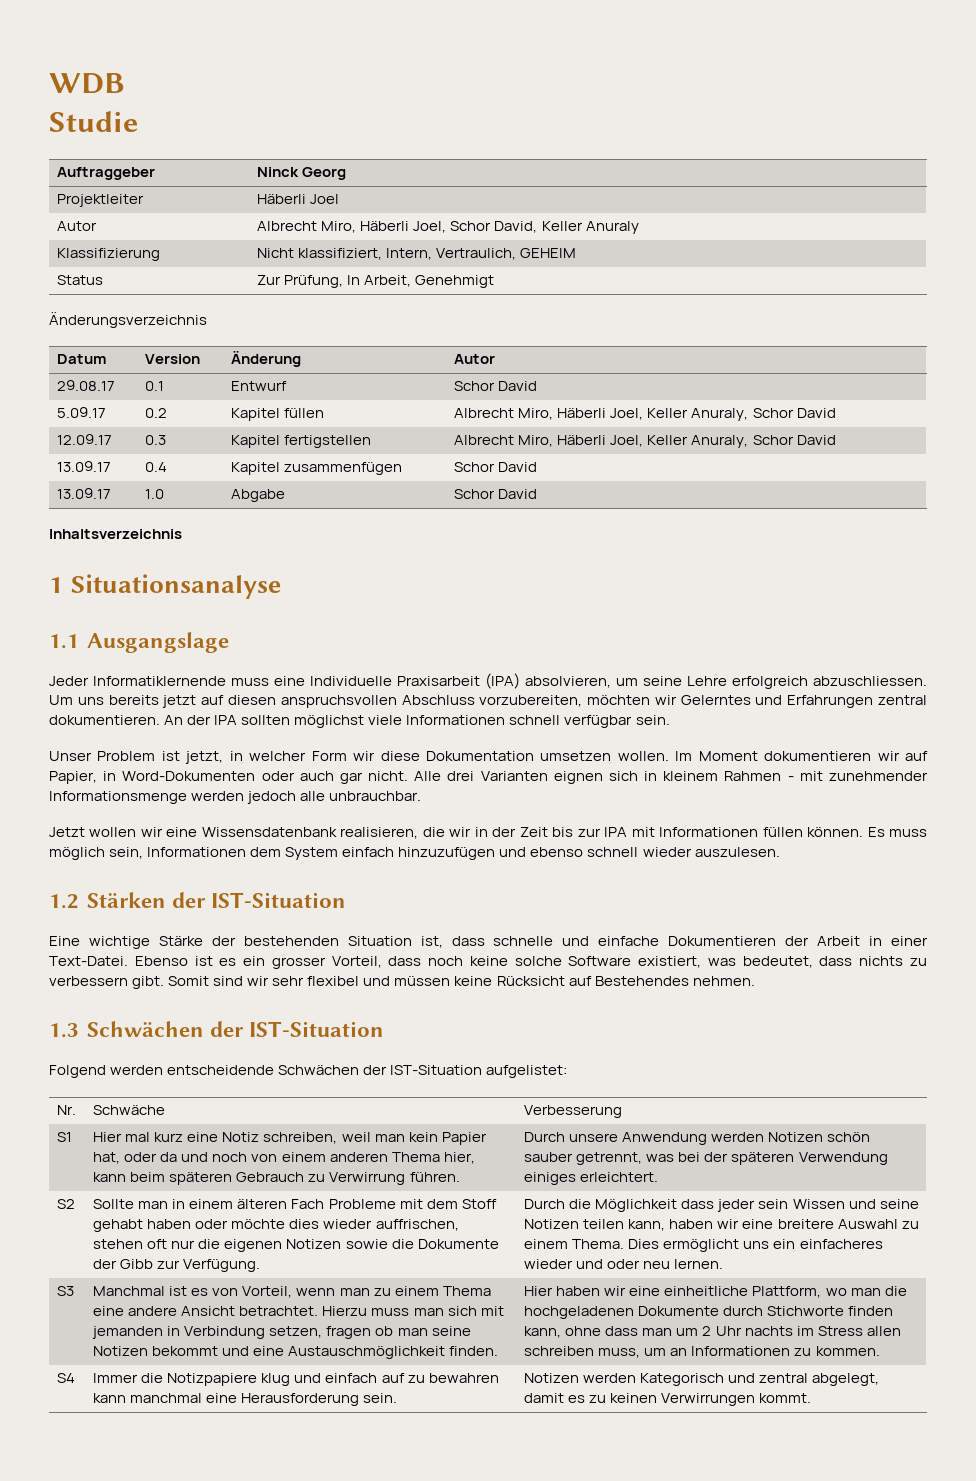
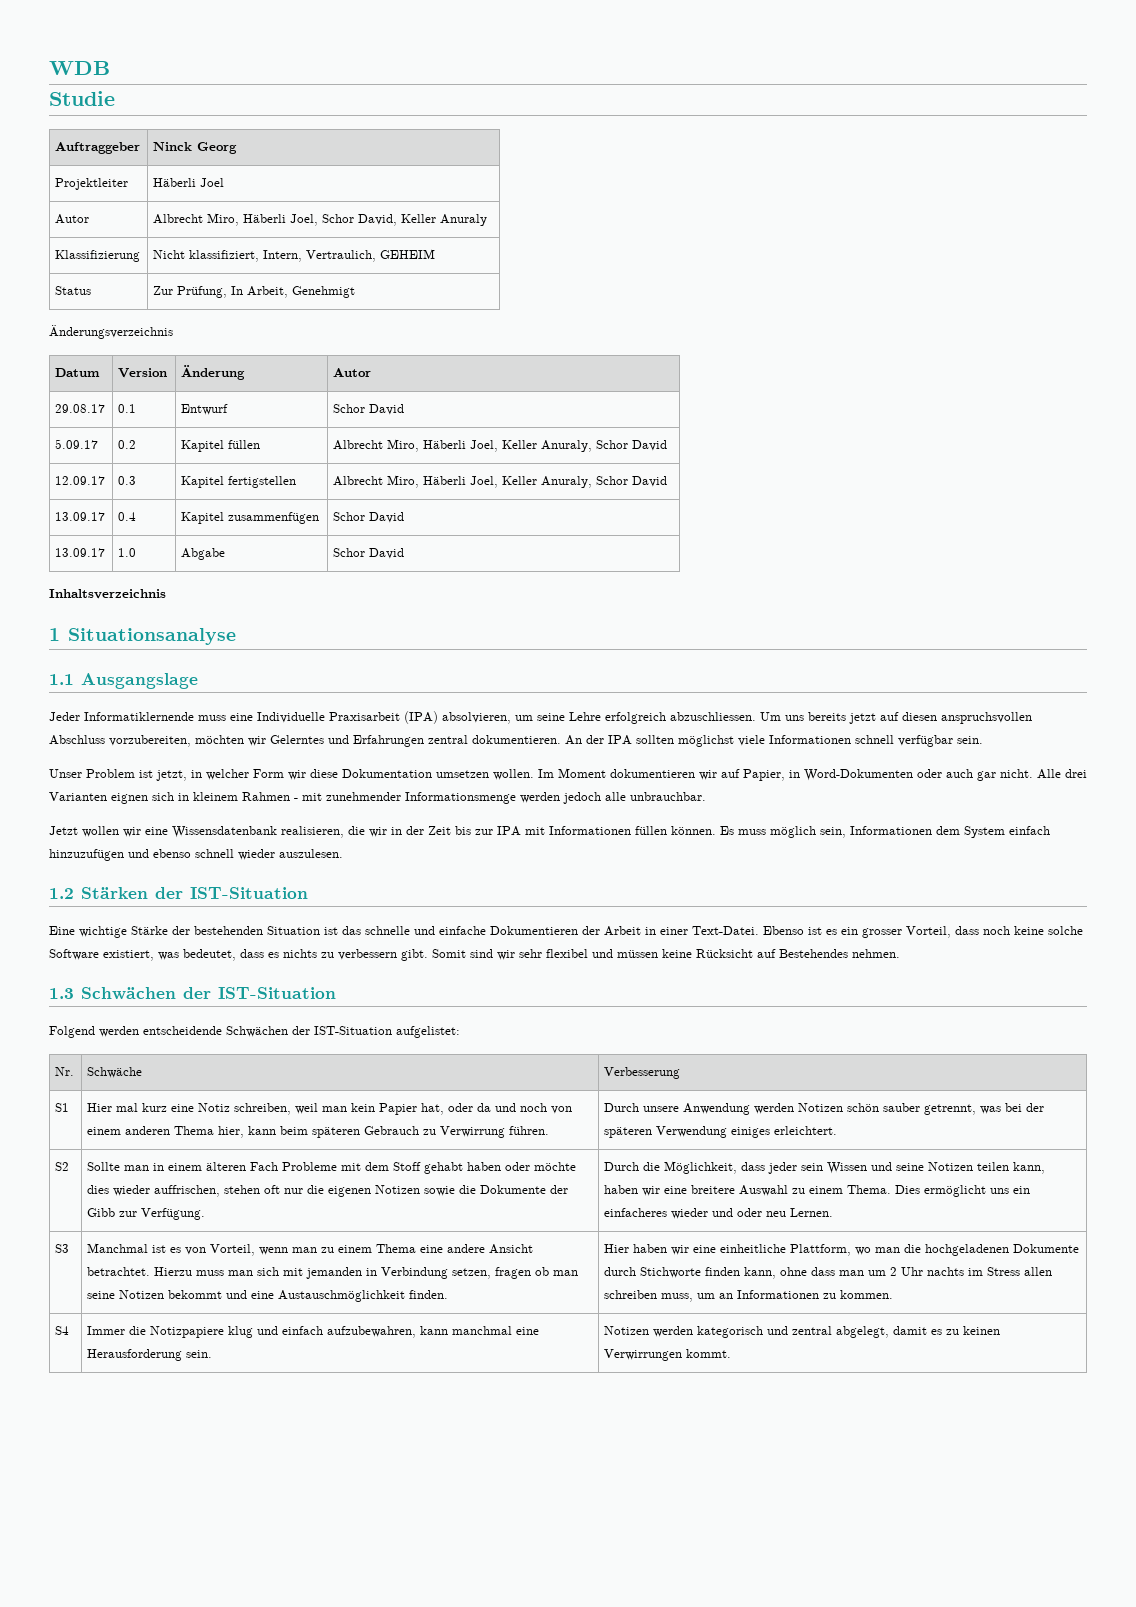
[420,936,485,948] ist, dass -> [324,926,361,935] ist das
(853, 961) none -> [268,952,279,958] es
[595,1199,678,1212] Möglichkeit -> [664,1161,738,1174] Möglichkeit,
[674,1259,724,1269] lernen. -> [790,1208,834,1217] Lernen.
[381,1373,499,1383] auf zu bewahren -> [327,1326,417,1338] aufzubewahren,
[640,1373,725,1386] Kategorisch -> [697,1326,764,1338] kategorisch

